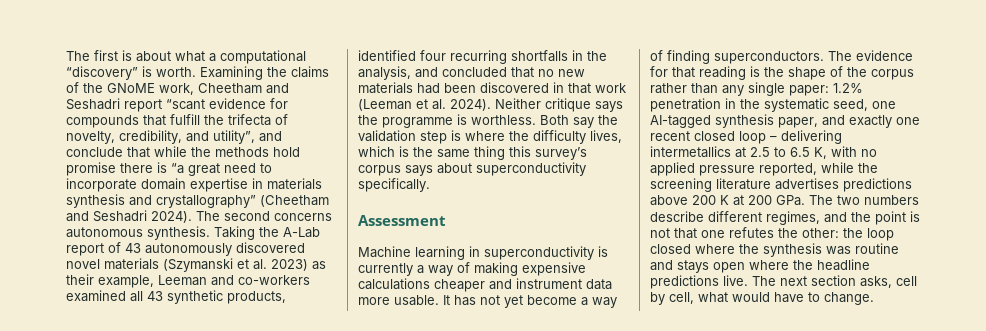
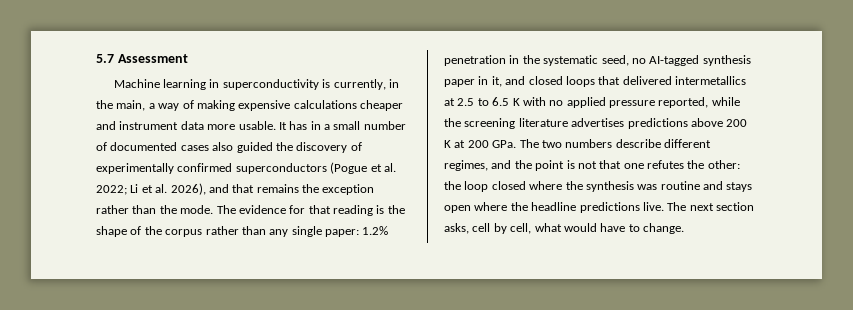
[66,50,306,64] [66,66,329,80] [66,82,289,95] [66,98,288,112] [66,114,288,128] [66,130,282,144] [66,146,300,158] [66,162,272,176] [66,178,322,192] [66,194,329,208] [66,210,332,223] [66,226,320,240] [66,242,305,256] [66,258,326,272] [66,274,310,288] [66,290,286,304] [358,50,607,64] [358,66,585,80] [358,82,626,94] [358,98,623,112] [358,114,618,128] [358,130,622,144] [358,146,587,160] [358,162,586,176] [358,178,430,192] The first is about what a computational “discovery” is worth. Examining the claims of the GNoME work, Cheetham and Seshadri report “scant evidence for compounds that fulfill the trifecta of novelty, credibility, and utility”, and conclude that while the methods hold promise there is “a great need to incorporate domain expertise in materials synthesis and crystallography” (Cheetham and Seshadri 2024). The second concerns autonomous synthesis. Taking the A-Lab report of 43 autonomously discovered novel materials (Szymanski et al. 2023) as their example, Leeman and co-workers examined all 43 synthetic products, identified four recurring shortfalls in the analysis, and concluded that no new materials had been discovered in that work (Leeman et al. 2024). Neither critique says the programme is worthless. Both say the validation step is where the difficulty lives, which is the same thing this survey’s corpus says about superconductivity specifically. // -> [96,54,114,63] 5.7
[358,263,413,276] currently -> [333,79,399,90] [96,100,146,111] currently, in the main,
[480,295,617,308] [650,50,824,64] not yet become a way of finding superconductors. -> [310,121,406,130] [96,142,362,153] [96,162,396,174] [96,183,375,195] [96,205,214,214] in a small number of documented cases also guided the discovery of experimentally confirmed superconductors (Pogue et al. 2022; Li et al. 2026), and that remains the exception rather than the mode.
[872,101,896,109] one -> [631,58,646,64] no
[778,115,920,128] [650,130,842,144] paper, and exactly one recent closed loop – delivering -> [444,76,672,87] paper in it, and closed loops that delivered
[814,147,827,159] K, -> [512,98,520,106] K

